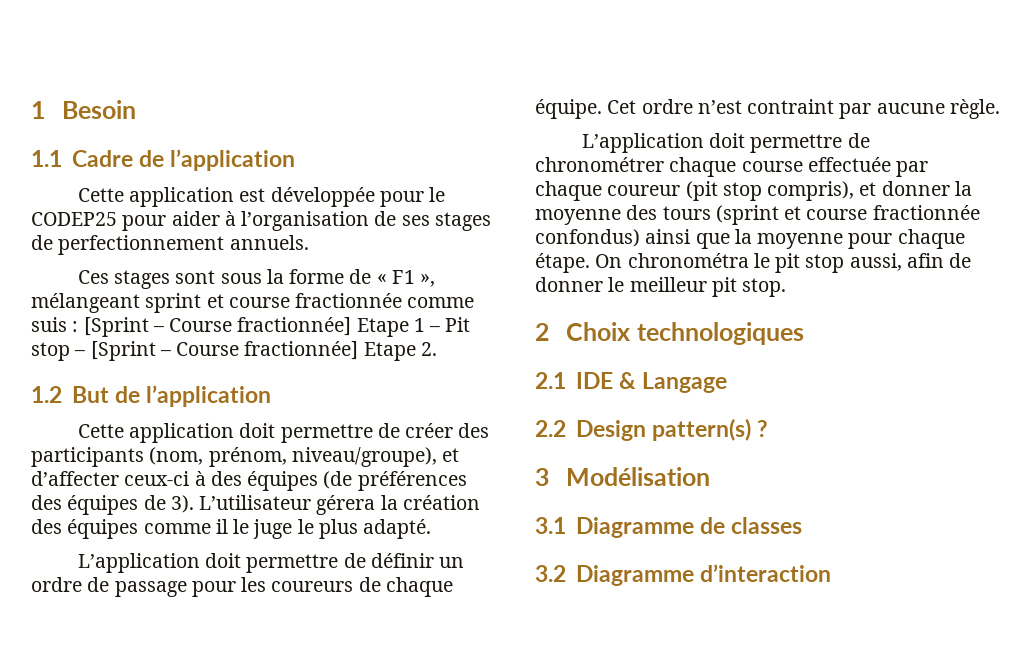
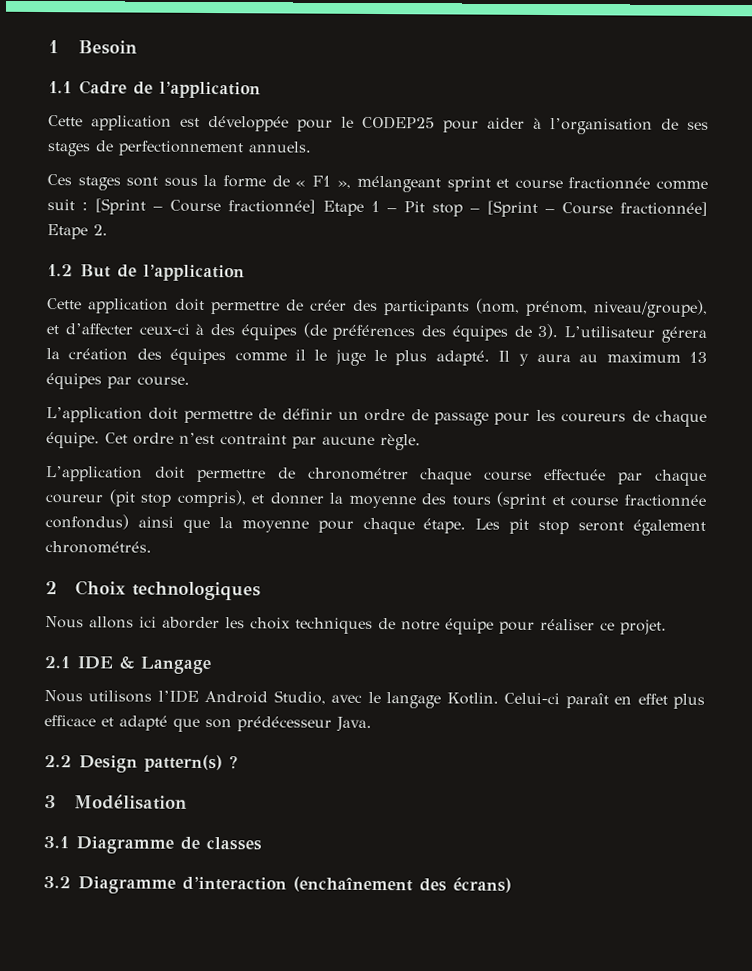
[31,317,67,332] suis -> [47,199,75,211] suit
(432, 529) none -> [498,350,707,366] [46,373,190,390] Il y aura au maximum 13 équipes par course.
[595,253,972,273] [535,277,787,297] [535,322,804,345] [535,372,727,393] On chronométra le pit stop aussi, afin de donner le meilleur pit stop. // 2 Choix technologiques // 2.1 IDE & Langage -> [475,518,706,536] [45,541,152,554] [45,580,262,601] [45,616,667,635] [44,655,211,675] [44,689,705,709] [44,715,372,732] Les pit stop seront également chronométrés. // 2 Choix technologiques // Nous allons ici aborder les choix techniques de notre équipe pour réaliser ce projet. // 2.1 IDE & Langage // Nous utilisons l’IDE Android Studio, avec le langage Kotlin. Celui-ci paraît en effet plus efficace et adapté que son prédécesseur Java.
(831, 573) none -> [293,876,512,893] (enchaînement des écrans)

